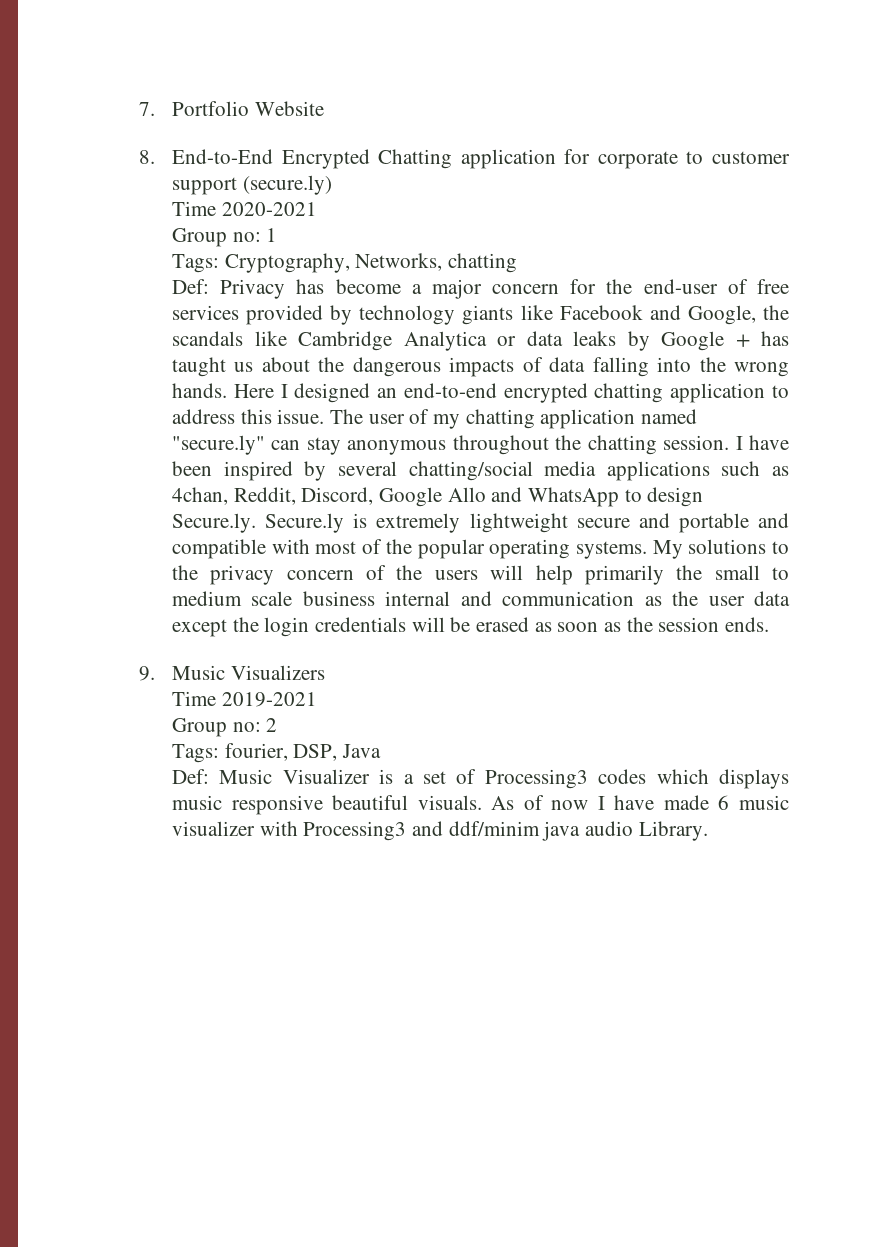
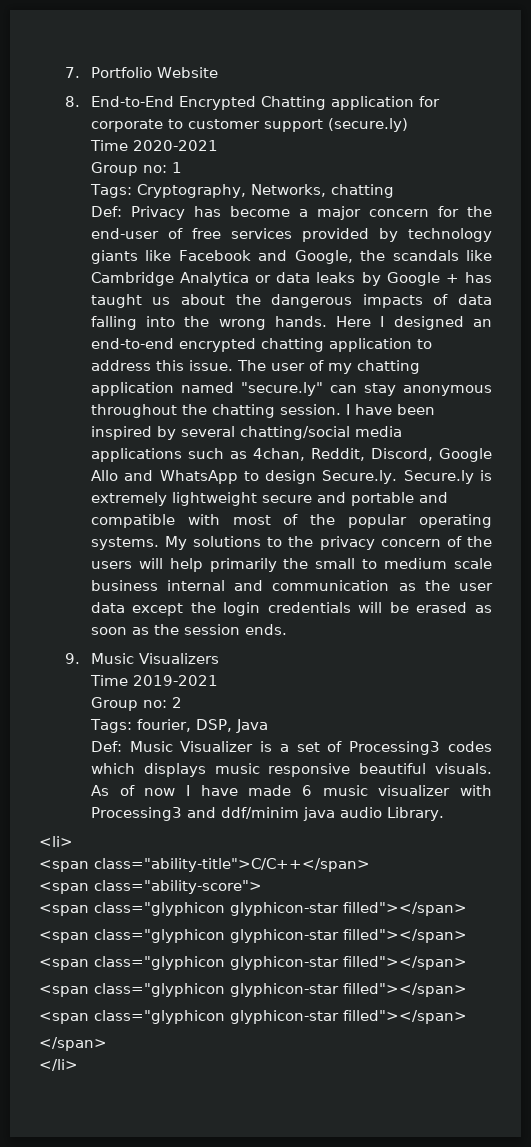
(708, 831) none -> [39,836,73,847] [39,858,370,872] [39,880,262,894] [39,902,467,916] [39,929,467,943] [39,956,467,970] [39,983,467,997] [39,1010,467,1024] [39,1037,107,1051] [39,1059,78,1071] // <li> // <span class="ability-title">C/C++</span> // <span class="ability-score"> // <span class="glyphicon glyphicon-star filled"></span> // <span class="glyphicon glyphicon-star filled"></span> // <span class="glyphicon glyphicon-star filled"></span> // <span class="glyphicon glyphicon-star filled"></span> // <span class="glyphicon glyphicon-star filled"></span> // </span> // </li>

